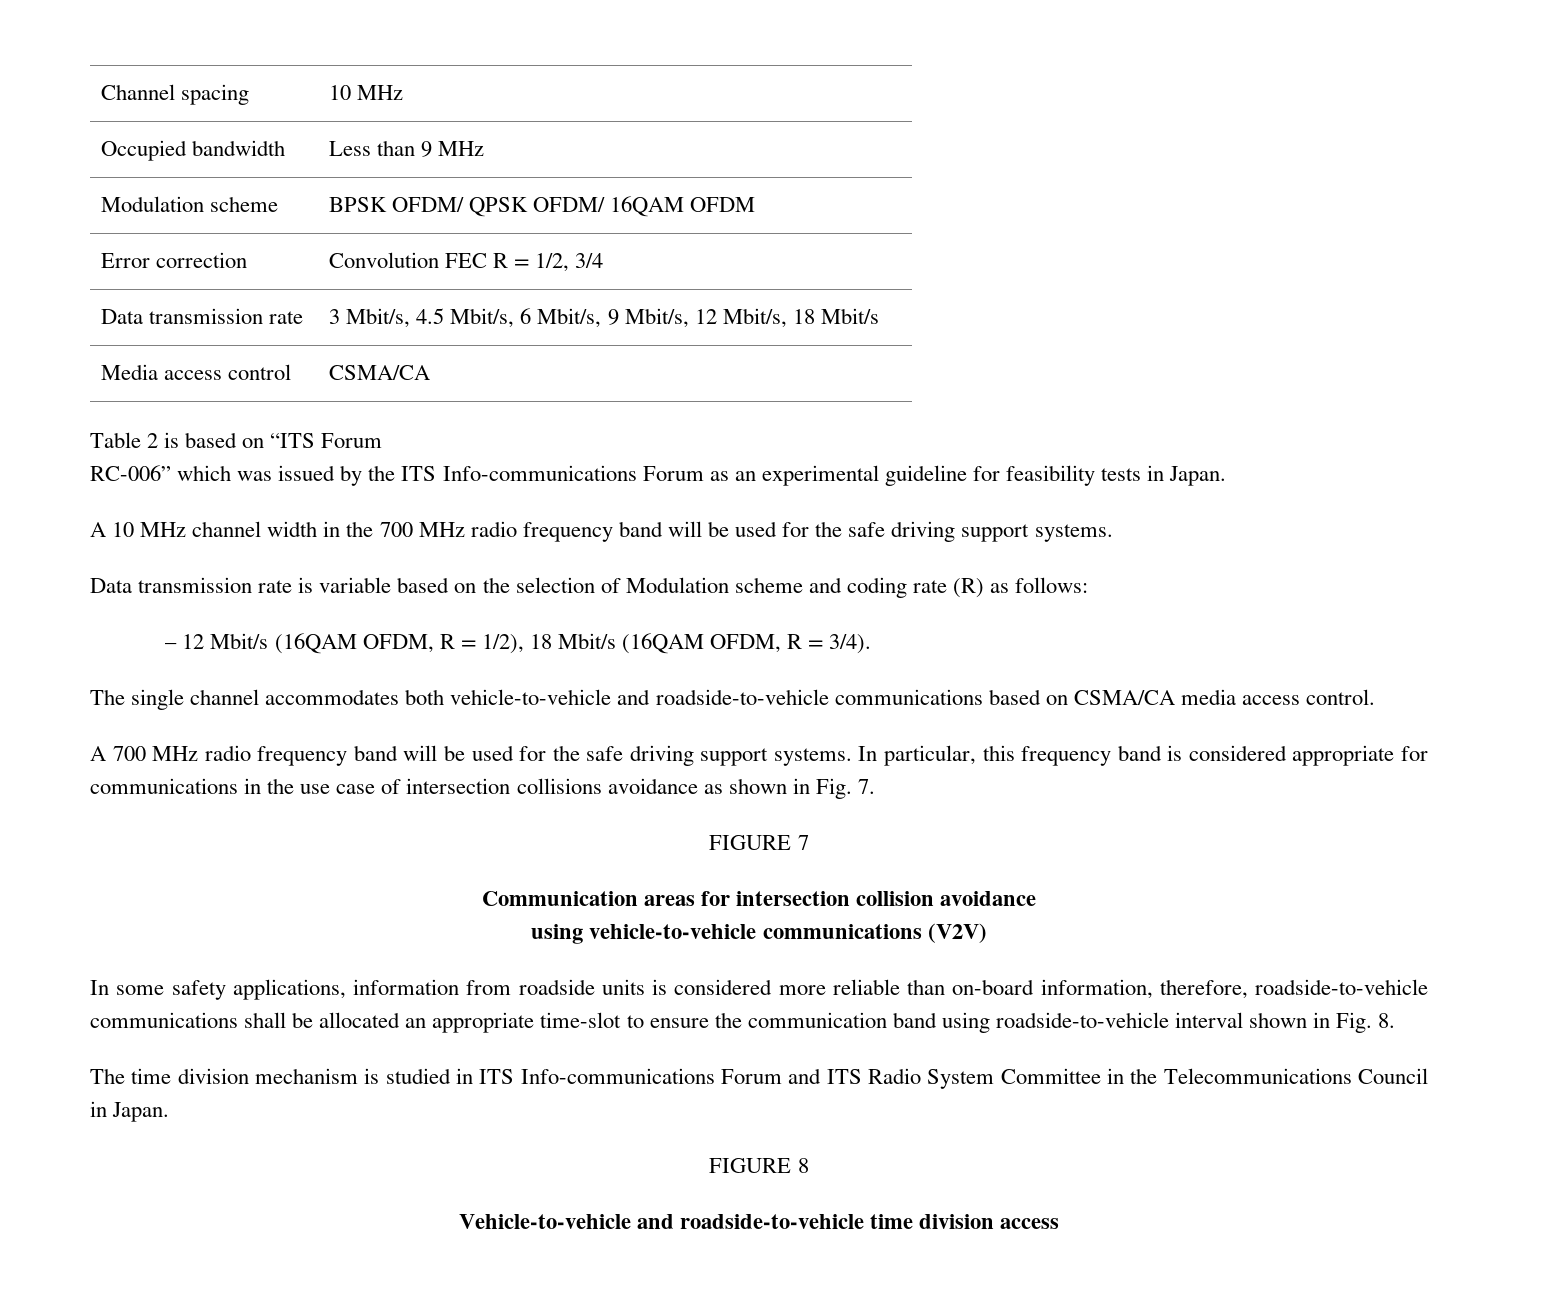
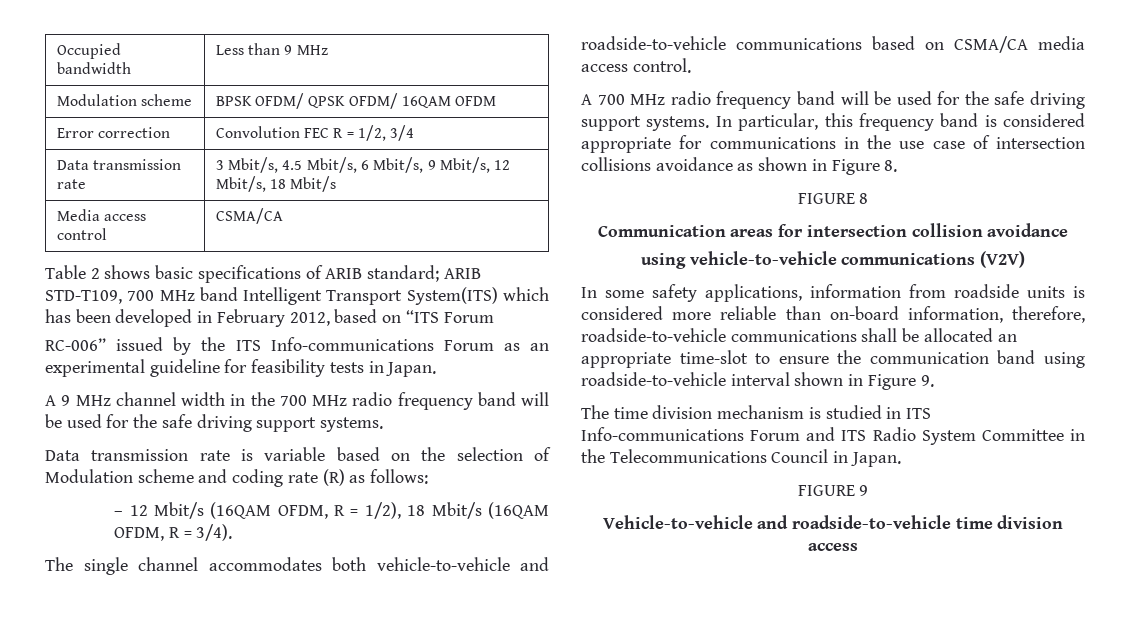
[101,84,250,105] [329,85,404,100] Channel spacing | 10 MHz // -> (56, 51) none
[164,432,180,448] is -> [104,265,481,283] [45,287,549,305] [45,309,330,327] shows basic specifications of ARIB standard; ARIB STD-T109, 700 MHz band Intelligent Transport System(ITS) which has been developed in February 2012,
[177,465,273,481] which was -> (106, 344) none
[112,522,135,537] 10 -> [61,395,71,406] 9
[815,778,875,799] [709,835,809,850] Fig. 7. // FIGURE 7 -> [831,159,898,175] [797,193,869,204] Figure 8. // FIGURE 8
[1336,1012,1396,1033] Fig. 8. -> [867,374,934,390] Figure 9.
[797,1158,809,1173] 8 -> [859,485,869,496] 9

